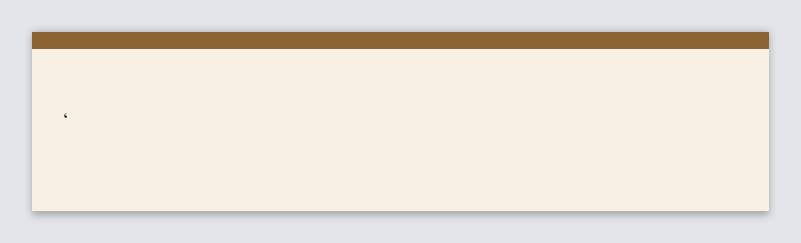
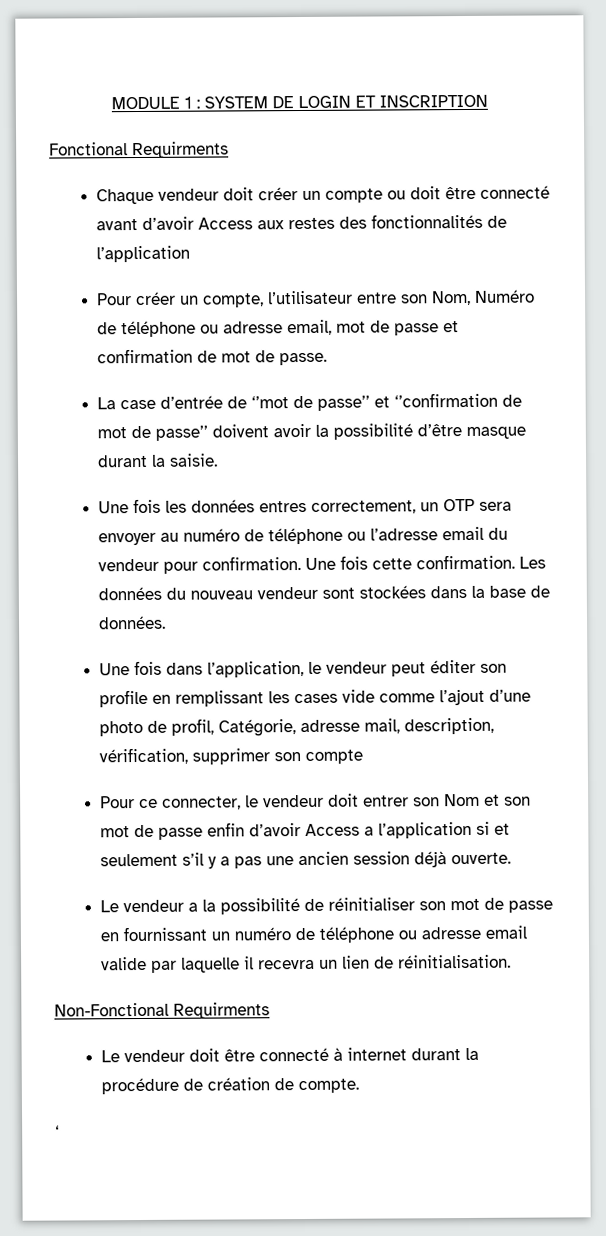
(62, 119) none -> [111,94,488,110] [49,141,229,159] [96,185,551,205] [96,213,508,231] [96,245,191,263] [97,289,536,308] [97,319,460,338] [97,348,328,366] [97,392,523,411] [97,423,527,441] [98,453,219,468] [98,498,513,514] [98,526,509,546] [98,554,547,574] [98,585,551,601] [98,615,167,630] [99,659,508,678] [99,688,532,708] [99,717,495,737] [99,747,364,765] [100,793,532,810] [100,821,511,840] [100,851,512,869] [100,897,554,915] [100,925,528,943] [101,954,512,973] [54,1002,270,1019] [101,1047,480,1063] [101,1077,360,1095] MODULE 1 : SYSTEM DE LOGIN ET INSCRIPTION // Fonctional Requirments // Chaque vendeur doit créer un compte ou doit être connecté avant d’avoir Access aux restes des fonctionnalités de l’application // Pour créer un compte, l’utilisateur entre son Nom, Numéro de téléphone ou adresse email, mot de passe et confirmation de mot de passe. // La case d’entrée de ‘’mot de passe’’ et ‘’confirmation de mot de passe’’ doivent avoir la possibilité d’être masque durant la saisie. // Une fois les données entres correctement, un OTP sera envoyer au numéro de téléphone ou l’adresse email du vendeur pour confirmation. Une fois cette confirmation. Les données du nouveau vendeur sont stockées dans la base de données. // Une fois dans l’application, le vendeur peut éditer son profile en remplissant les cases vide comme l’ajout d’une photo de profil, Catégorie, adresse mail, description, vérification, supprimer son compte // Pour ce connecter, le vendeur doit entrer son Nom et son mot de passe enfin d’avoir Access a l’application si et seulement s’il y a pas une ancien session déjà ouverte. // Le vendeur a la possibilité de réinitialiser son mot de passe en fournissant un numéro de téléphone ou adresse email valide par laquelle il recevra un lien de réinitialisation. // Non-Fonctional Requirments // Le vendeur doit être connecté à internet durant la procédure de création de compte. //

